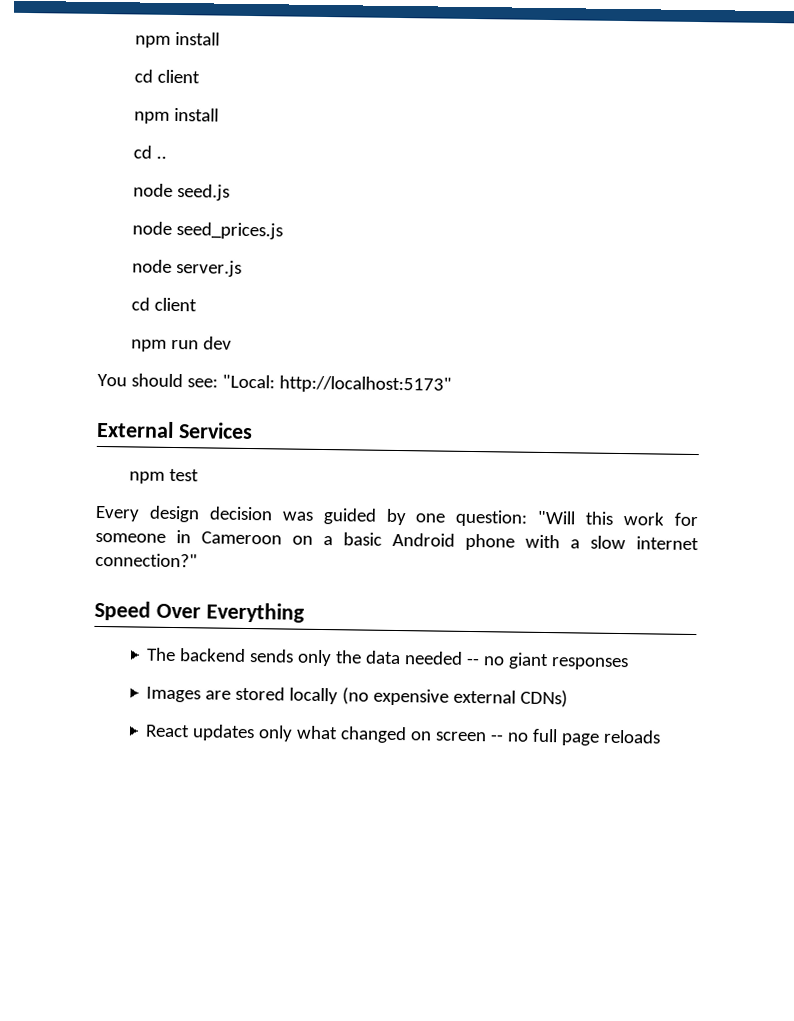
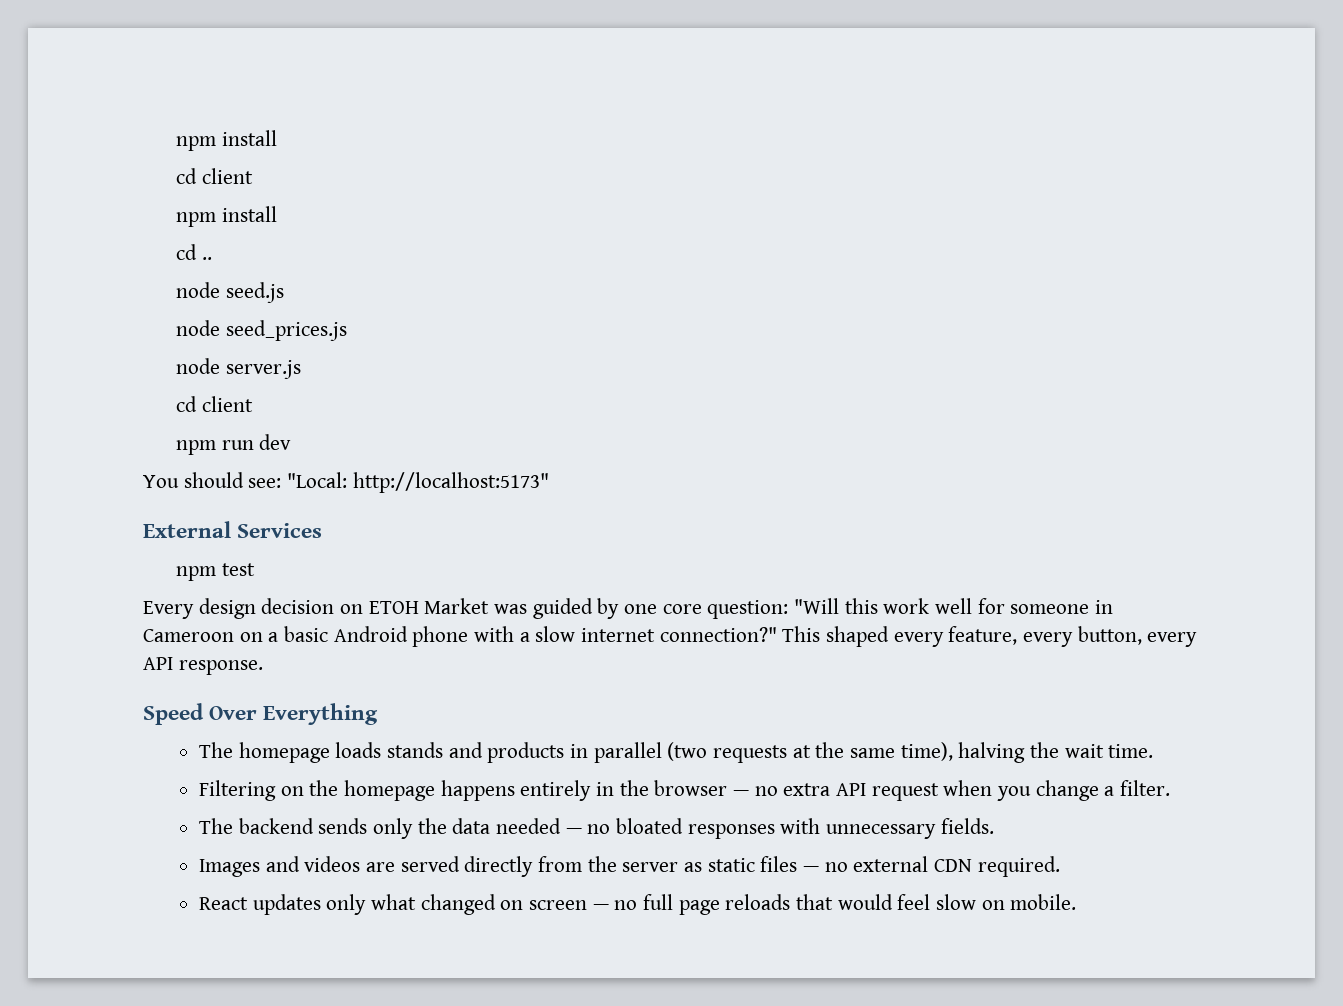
(273, 513) none -> [340,598,490,614] on ETOH Market
(446, 518) none -> [662,604,702,614] core
(665, 519) none -> [935,598,973,614] well
[94,600,305,623] // Speed Over Everything -> [782,626,1198,647] [143,657,263,675] [143,703,379,725] [199,742,1154,763] [199,780,1171,801] This shaped every feature, every button, every API response. // Speed Over Everything // The homepage loads stands and products in parallel (two requests at the same time), halving the wait time. // Filtering on the homepage happens entirely in the browser — no extra API request when you change a filter.
[466,652,630,671] [146,686,569,708] -- no giant responses // Images are stored locally (no expensive external CDNs) -> [565,818,994,839] [199,856,1060,877] — no bloated responses with unnecessary fields. // Images and videos are served directly from the server as static files — no external CDN required.
[490,734,504,742] -- -> [592,904,609,910] —
(662, 736) none -> [796,894,1077,910] that would feel slow on mobile.

